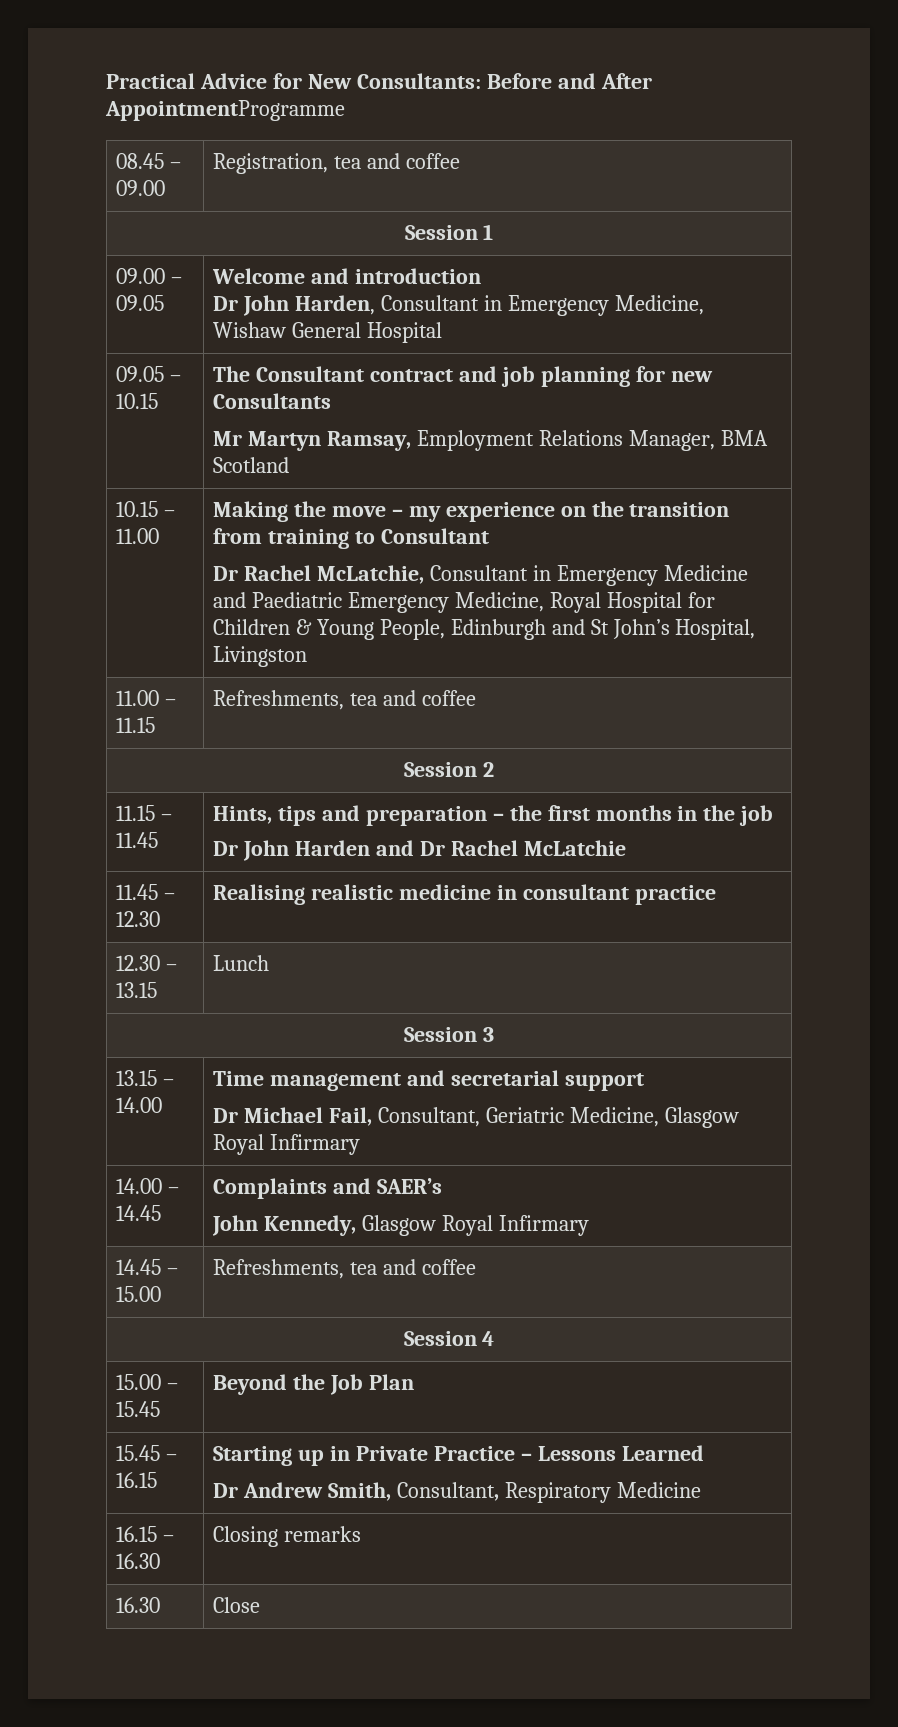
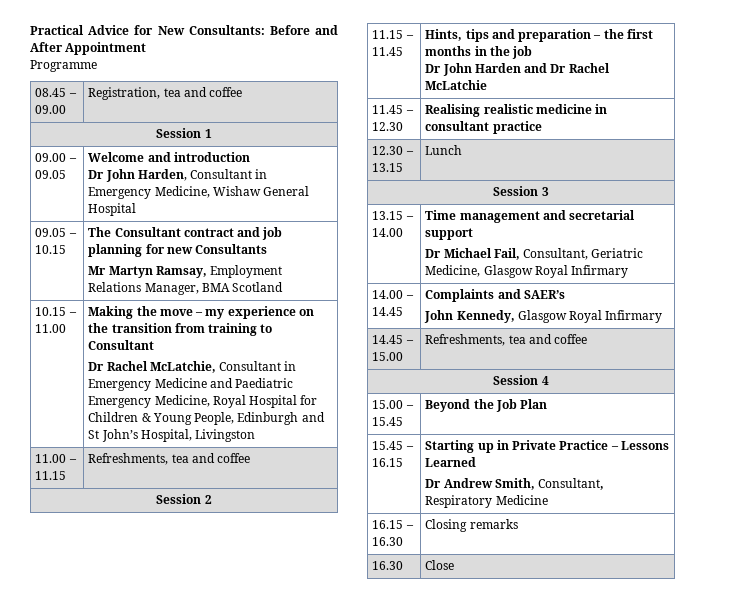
[105,100,345,121] AppointmentProgramme -> [65,42,147,55] [30,60,97,72] Appointment // Programme

